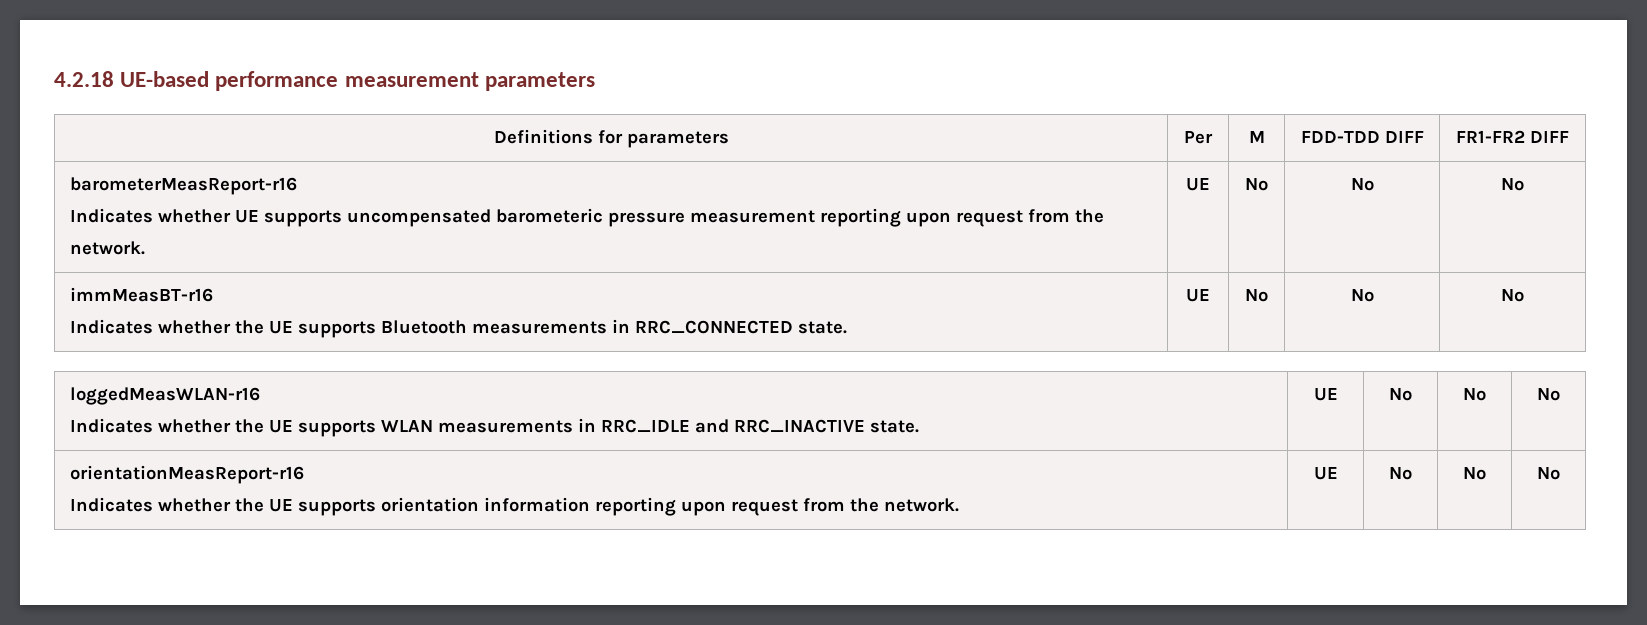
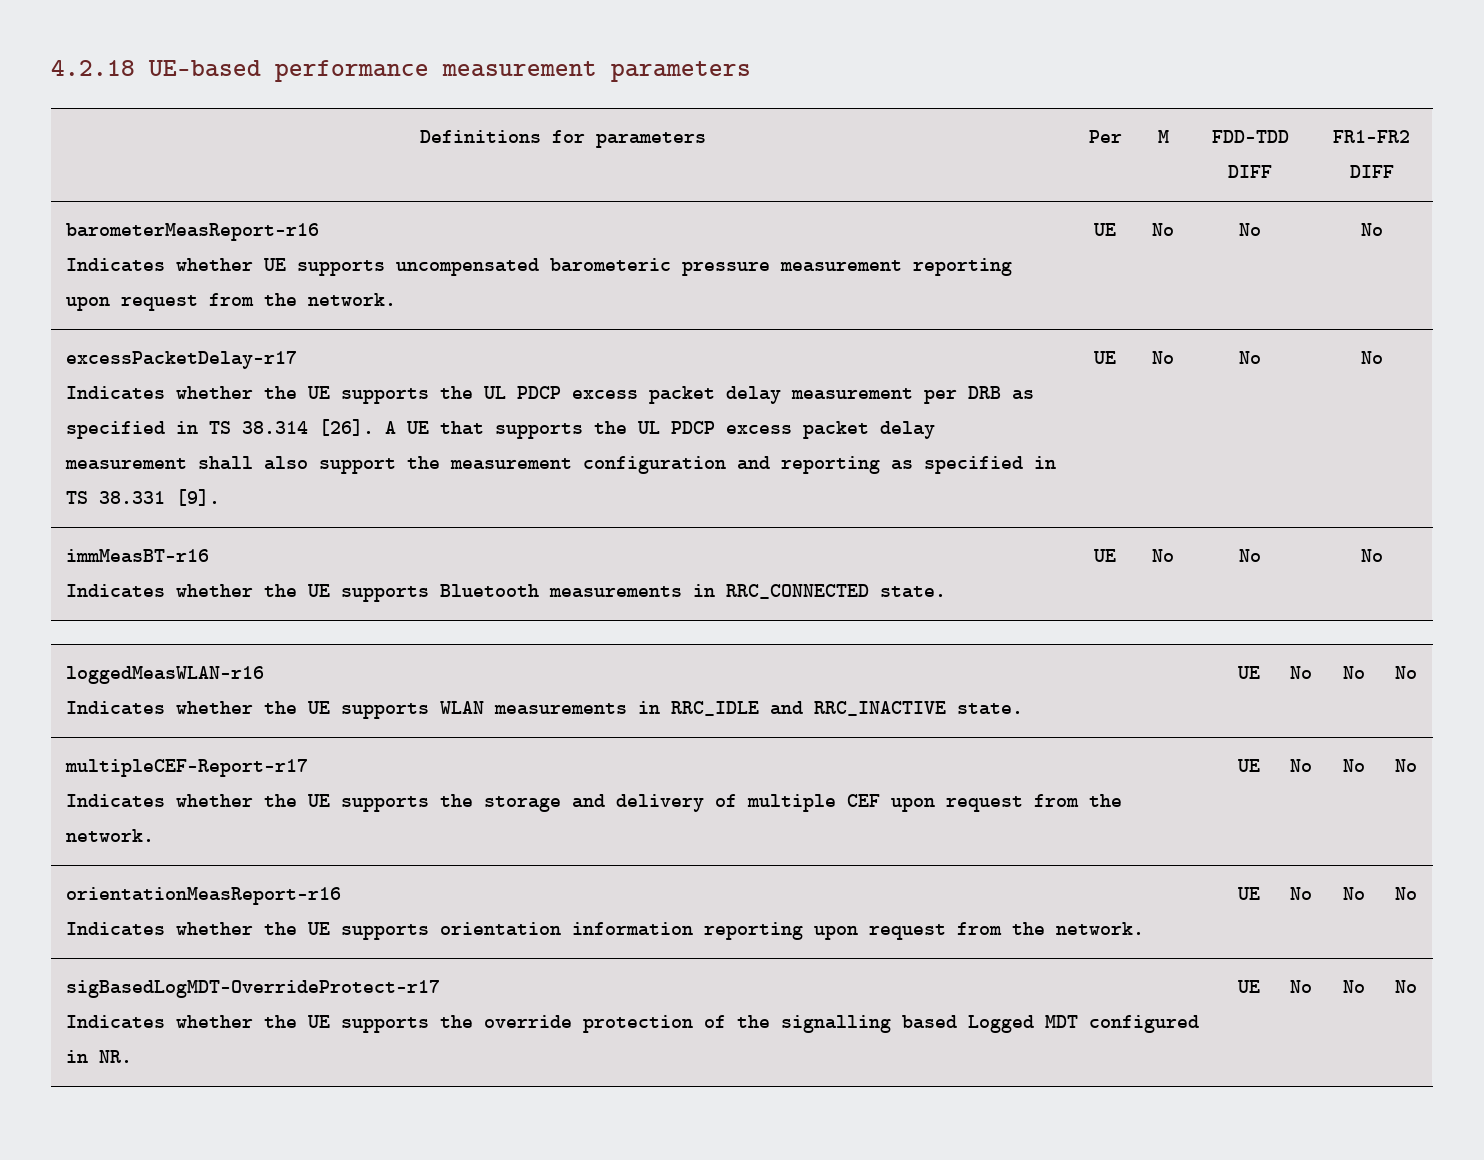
(1524, 184) none -> [65,351,297,369] [65,386,1034,404] [65,419,935,439] [64,456,1056,474] [65,489,220,506] [1093,351,1116,364] [1152,351,1174,364] [1239,351,1261,364] [1360,351,1383,364] // excessPacketDelay-r17 // Indicates whether the UE supports the UL PDCP excess packet delay measurement per DRB as specified in TS 38.314 [26]. A UE that supports the UL PDCP excess packet delay measurement shall also support the measurement configuration and reporting as specified in TS 38.331 [9]. | UE | No | No | No
(1560, 394) none -> [64,759,308,777] [65,794,1122,812] [65,829,154,842] [1236,759,1260,772] [1290,759,1312,772] [1342,759,1365,772] [1395,759,1417,772] // multipleCEF-Report-r17 // Indicates whether the UE supports the storage and delivery of multiple CEF upon request from the network. | UE | No | No | No
(1560, 473) none -> [65,980,440,998] [65,1015,1199,1033] [65,1050,132,1063] [1236,980,1260,993] [1290,980,1312,993] [1342,980,1365,993] [1395,980,1417,993] // sigBasedLogMDT-OverrideProtect-r17 // Indicates whether the UE supports the override protection of the signalling based Logged MDT configured in NR. | UE | No | No | No

